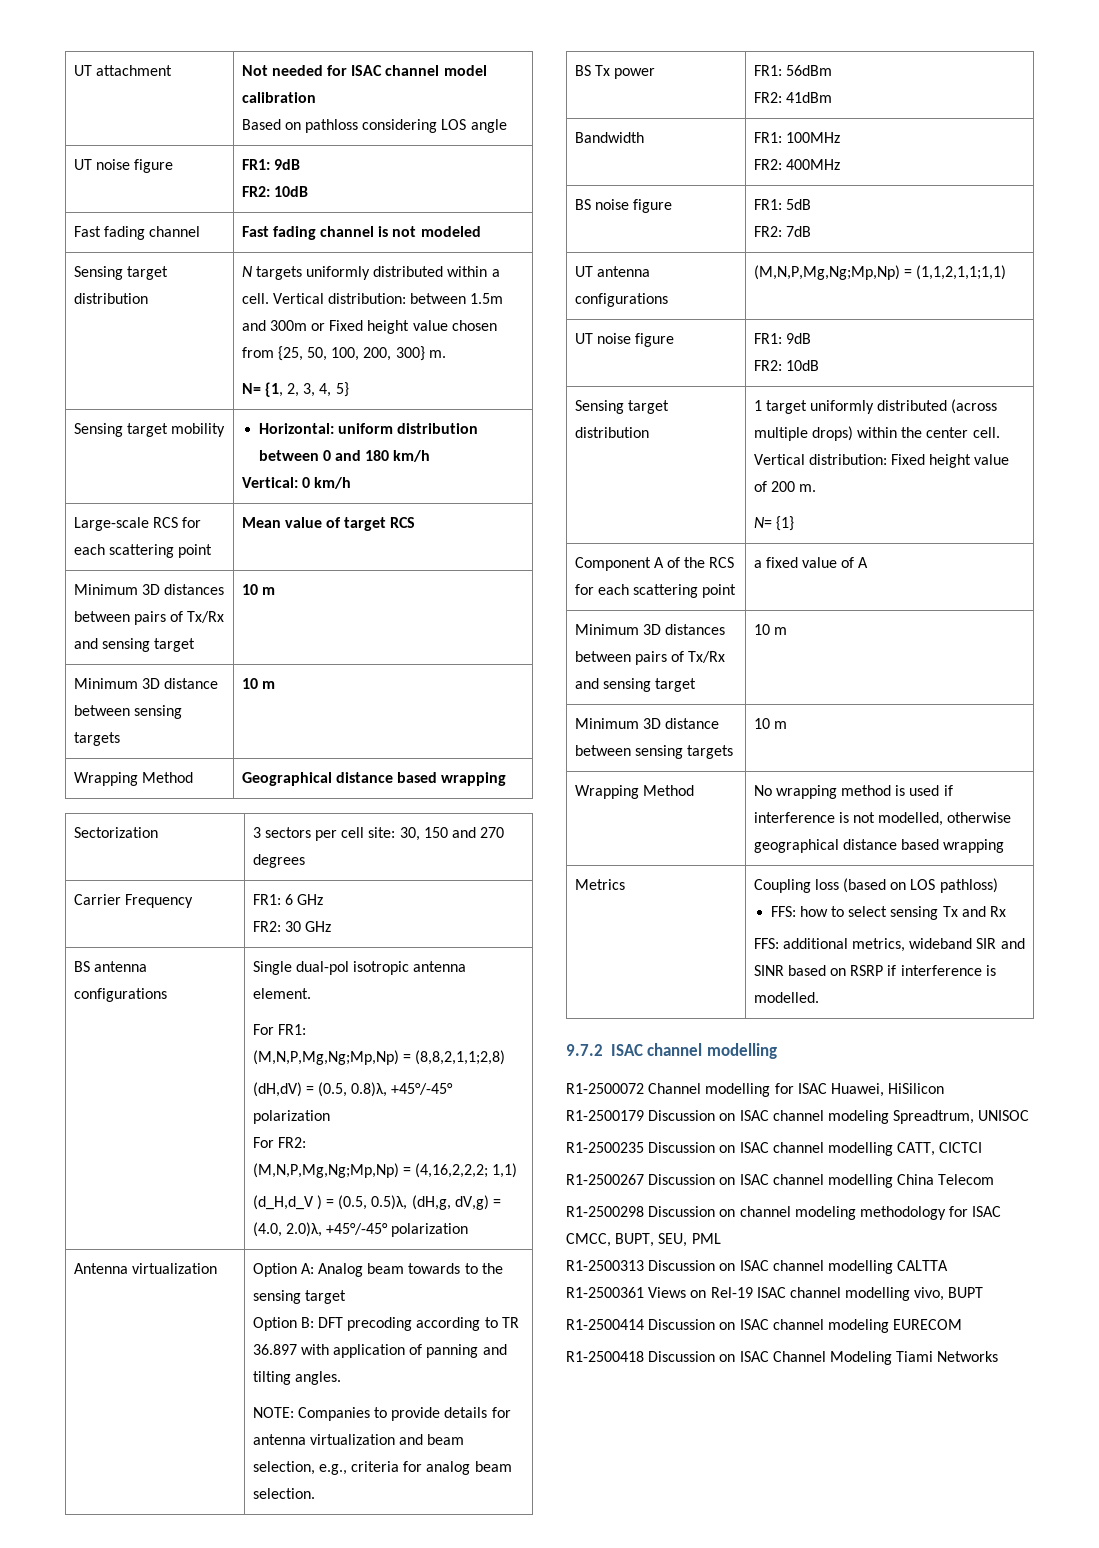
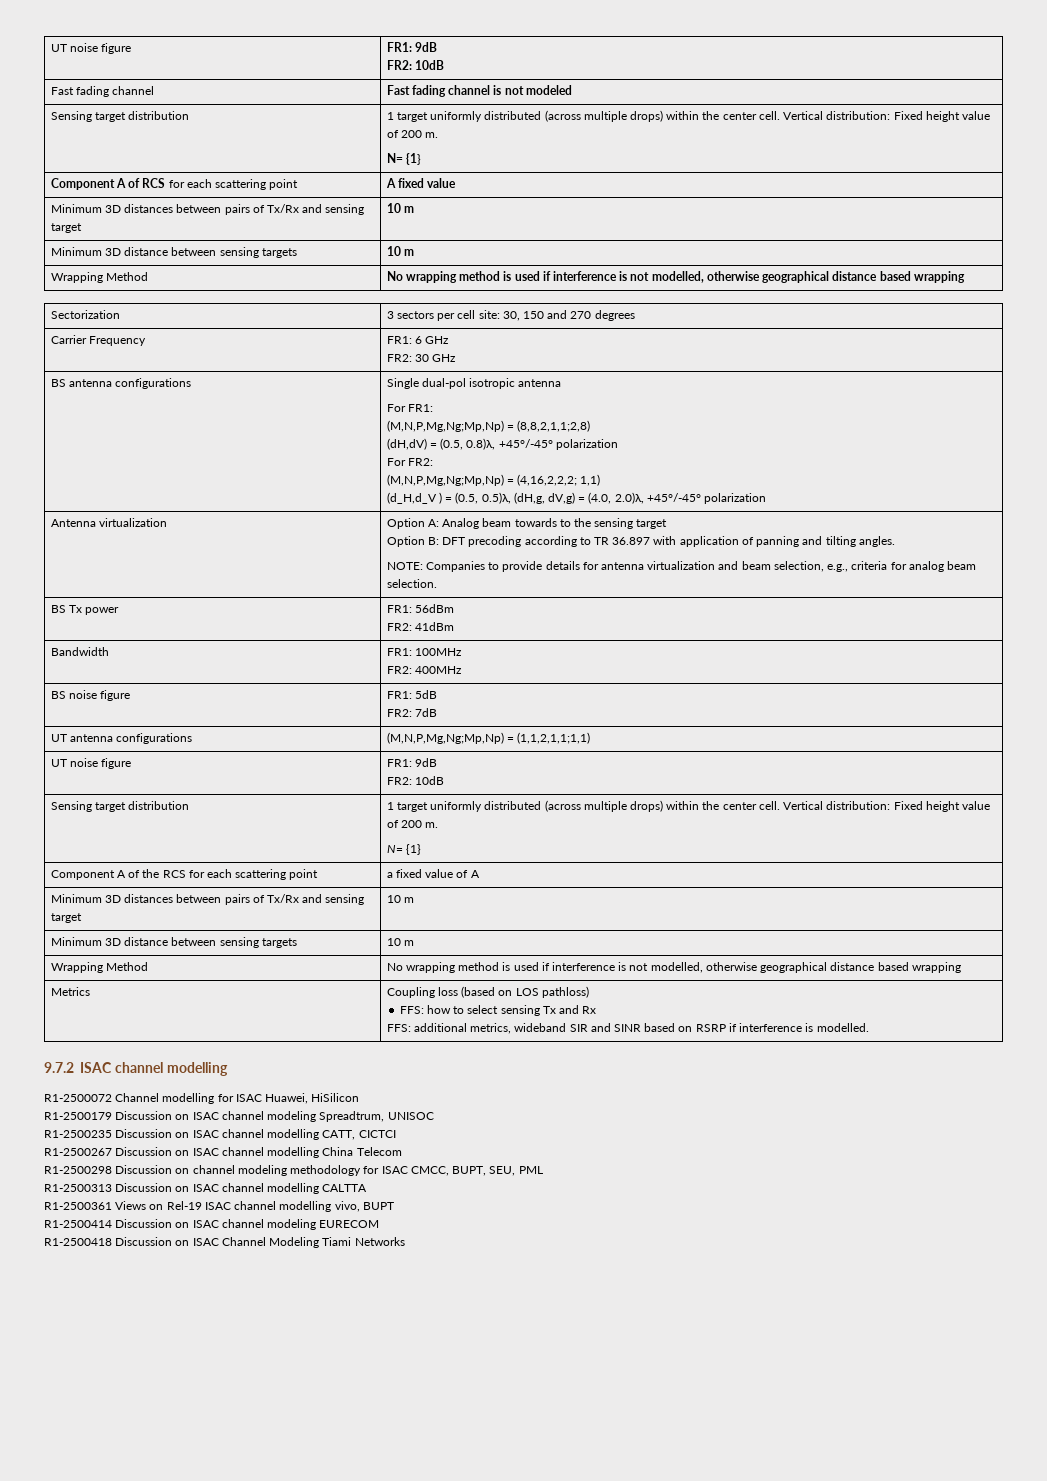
[73,65,172,76] [241,65,487,76] [241,92,316,103] [241,119,507,133] [73,159,92,170] UT attachment | Not needed for ISAC channel model calibration // Based on pathloss considering LOS angle // UT -> [50,44,67,52] UT
[241,266,500,280] [241,293,504,304] [241,320,497,334] [241,346,446,361] [241,382,349,397] [73,423,225,437] [258,423,479,434] [258,450,431,462] [241,477,351,489] [73,517,201,531] [73,544,212,558] [241,517,416,531] N targets uniformly distributed within a cell. Vertical distribution: between 1.5m and 300m or Fixed height value chosen from {25, 50, 100, 200, 300} m. // N= {1, 2, 3, 4, 5} // Sensing target mobility | Horizontal: uniform distribution between 0 and 180 km/h // Vertical: 0 km/h // Large-scale RCS for each scattering point | Mean value of target RCS -> [386,110,991,122] [386,130,439,138] [386,153,421,165] [50,178,299,190] [385,178,457,188] 1 target uniformly distributed (across multiple drops) within the center cell. Vertical distribution: Fixed height value of 200 m. // N= {1} // Component A of RCS for each scattering point | A fixed value
[241,772,332,786] Geographical -> [386,271,830,283] No wrapping method is used if interference is not modelled, otherwise geographical
[252,988,311,999] element. -> (562, 383) none

